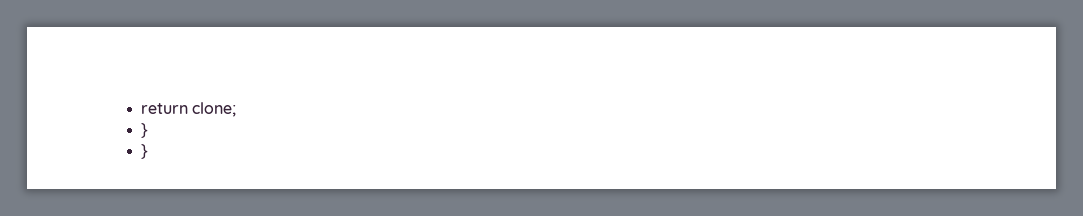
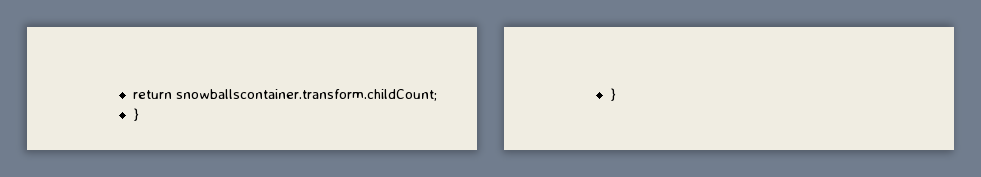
[192,102,237,117] clone; -> [175,89,437,101] snowballscontainer.transform.childCount;

